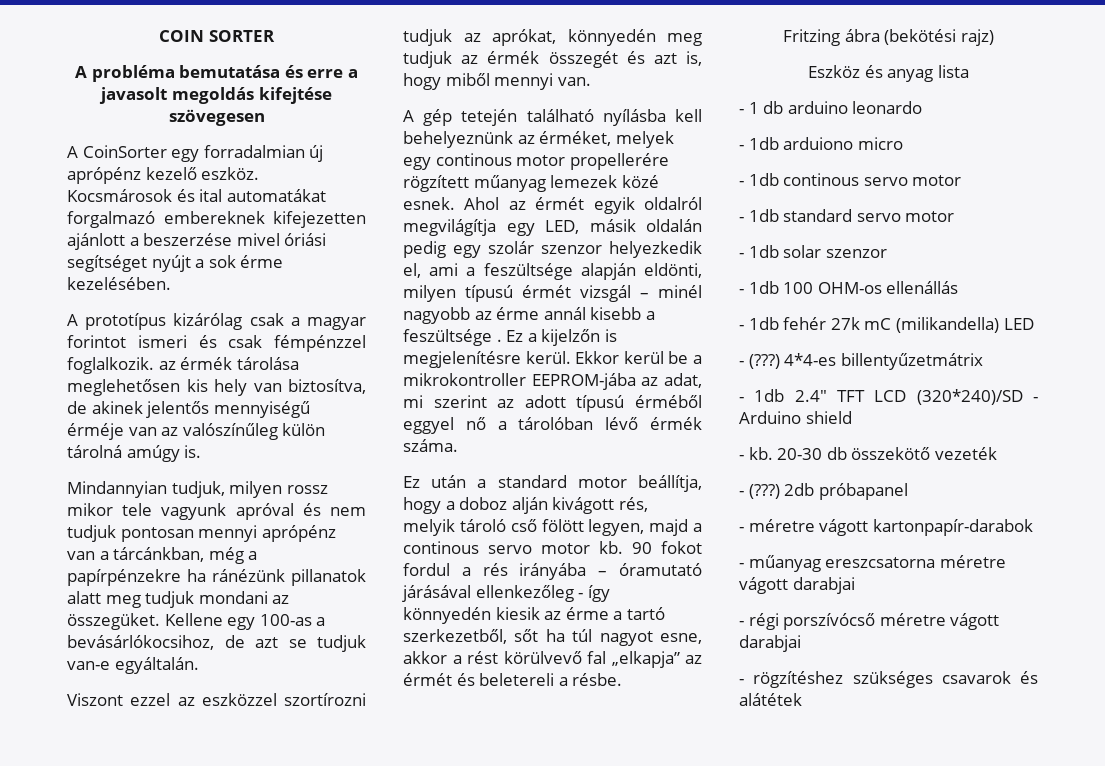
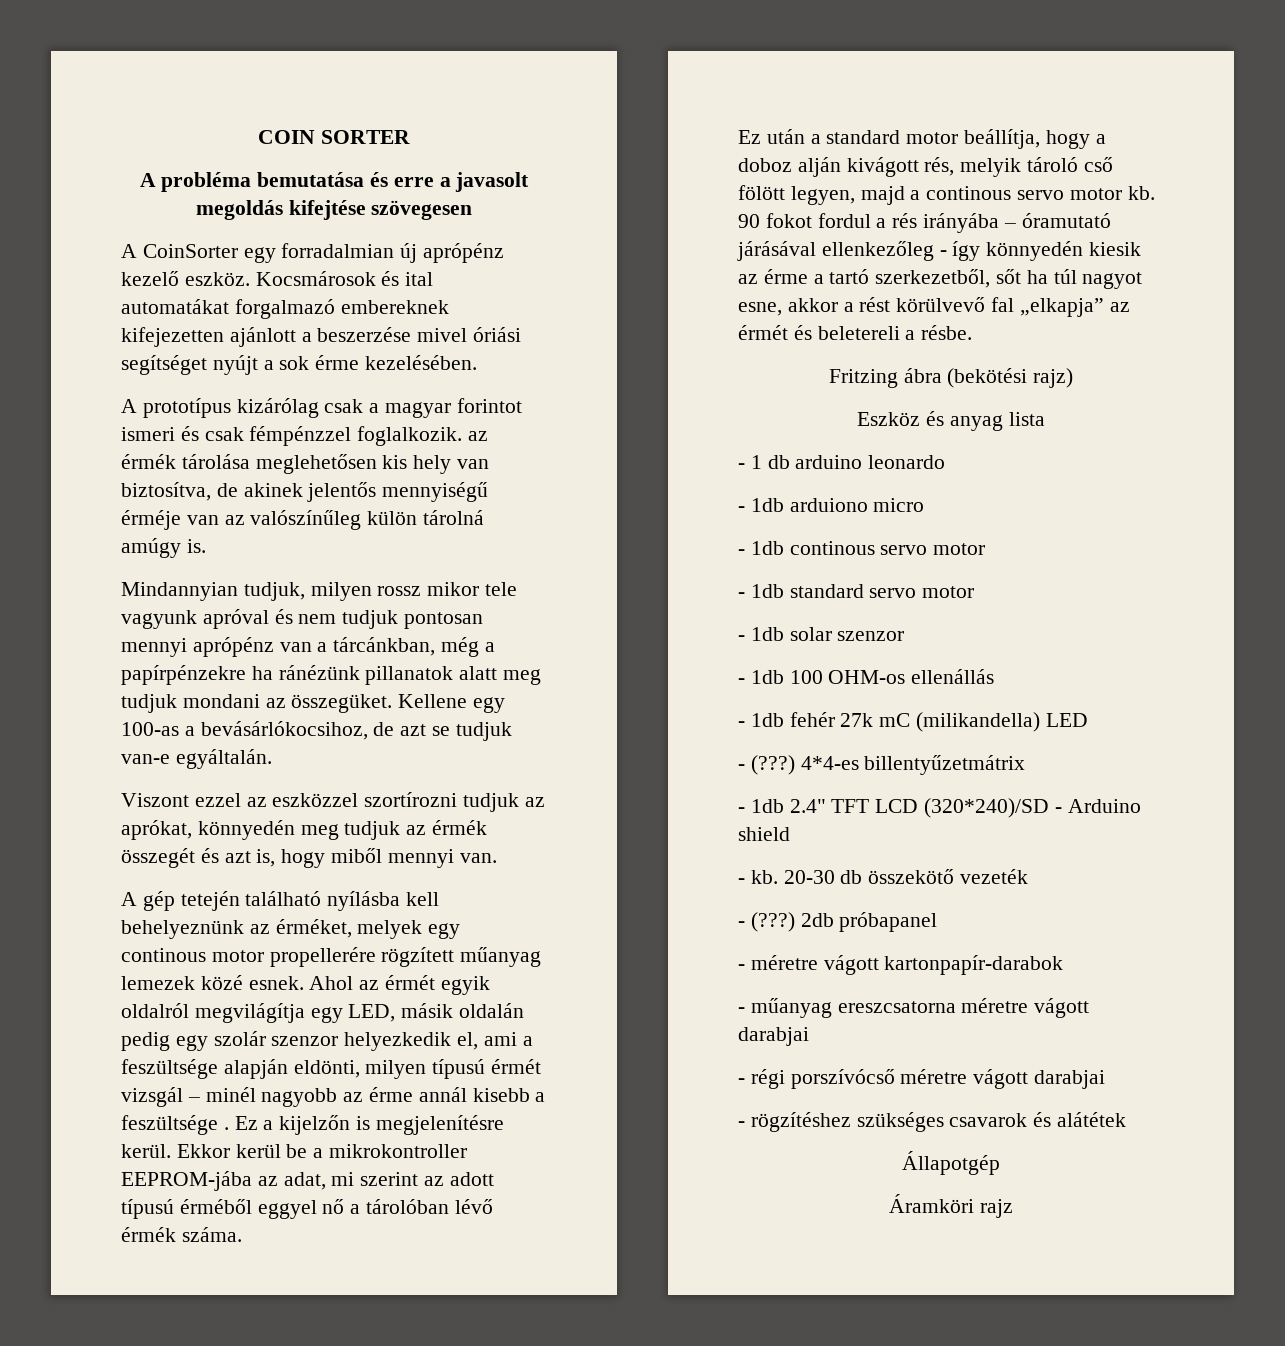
(802, 699) none -> [902,1151,1000,1175] [889,1194,1013,1218] // Állapotgép // Áramköri rajz

